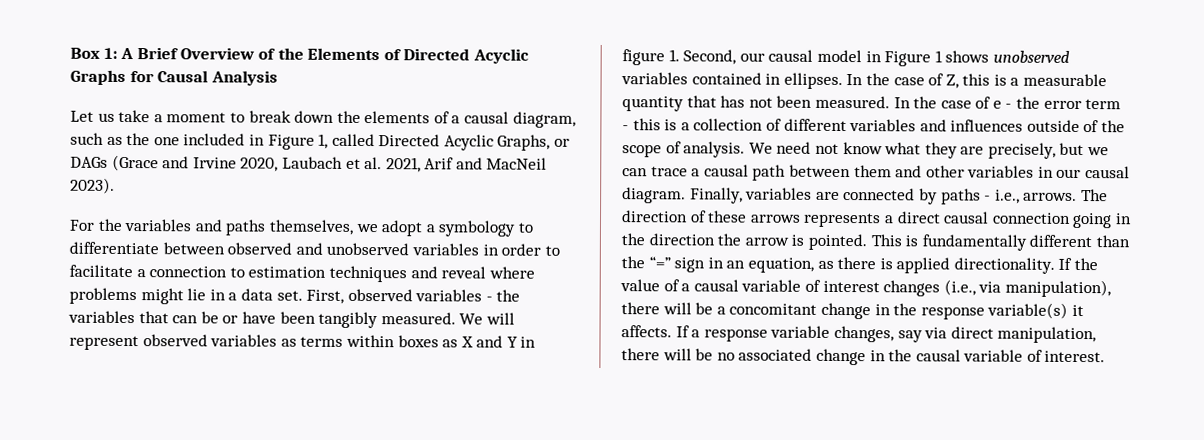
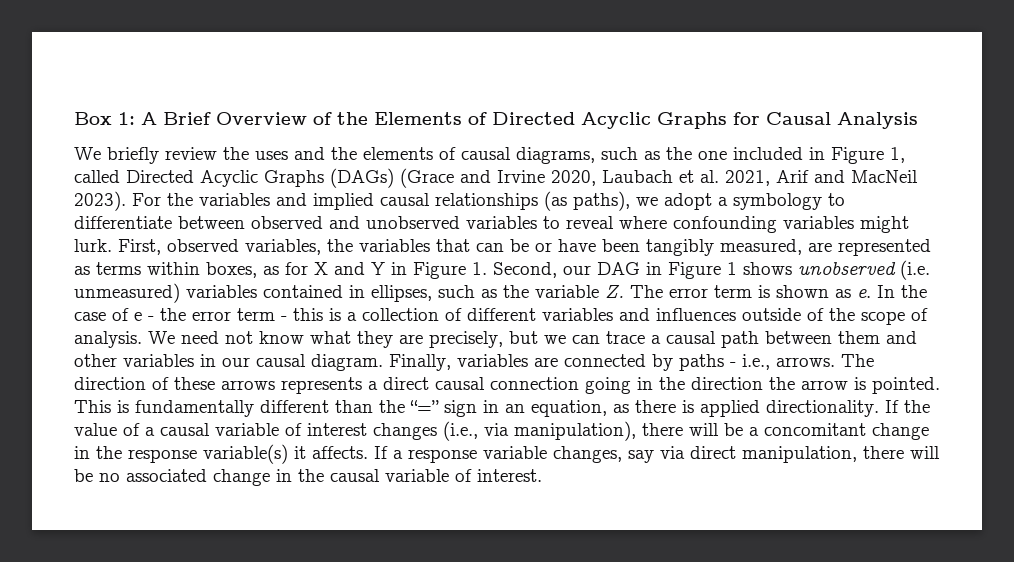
[70,109,576,128] Let us take a moment to break down the elements of a causal diagram, -> [74,147,595,164] We briefly review the uses and the elements of causal diagrams,
[497,134,571,151] [70,156,108,168] Graphs, or DAGs -> [264,168,394,188] Graphs (DAGs)
(115, 185) // -> (126, 201) none
[225,219,353,236] paths themselves, -> [313,191,630,211] implied causal relationships (as paths),
[482,243,560,256] [69,264,535,283] [69,287,493,305] in order to facilitate a connection to estimation techniques and reveal where problems might lie in a data set. First, observed variables - -> [543,216,909,233] [74,239,321,255] to reveal where confounding variables might lurk. First, observed variables,
[380,312,515,325] [69,334,459,351] measured. We will represent observed variables as terms within boxes as -> [720,239,931,256] [74,262,308,278] measured, are represented as terms within boxes, as for
[622,49,665,66] figure -> [413,262,466,279] Figure
[768,49,862,63] causal model -> [597,262,640,275] DAG
(1070, 56) none -> [900,260,930,280] [74,283,180,303] (i.e. unmeasured)
[783,72,1108,90] [622,95,890,112] ellipses. In the case of Z, this is a measurable quantity that has not been measured. -> [371,285,871,302] ellipses, such as the variable Z. The error term is shown as e.

